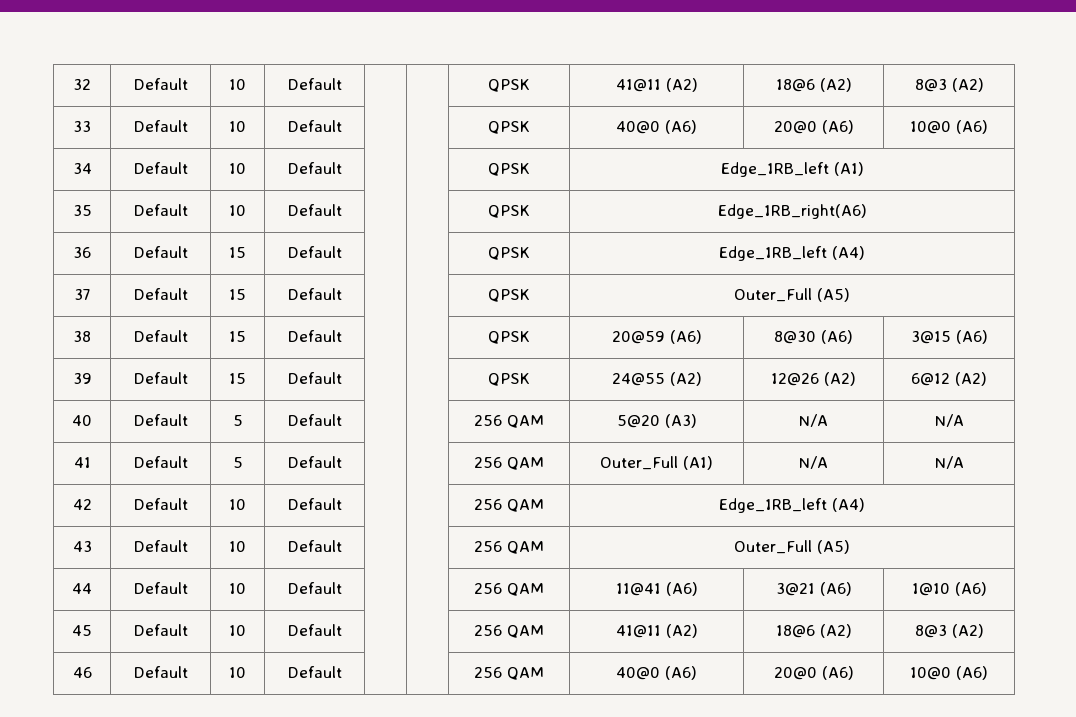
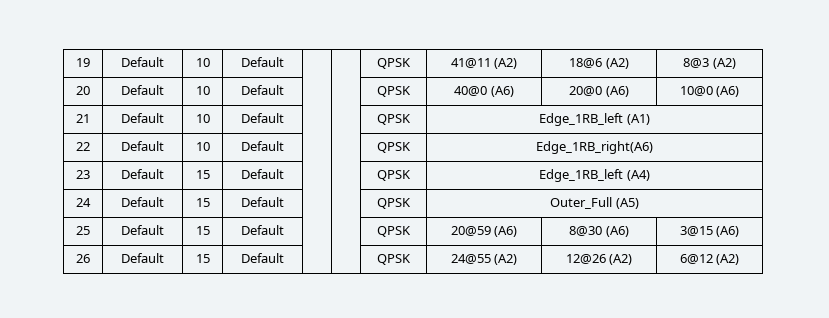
[73,79,91,90] 32 -> [76,58,90,67] 19
[73,121,91,132] 33 -> [76,86,90,95] 20
[72,163,92,174] 34 -> [76,114,90,123] 21
[72,205,92,216] 35 -> [76,142,90,151] 22
[73,247,91,258] 36 -> [76,170,90,179] 23
[74,289,90,300] 37 -> [76,198,91,207] 24
[73,331,91,342] 38 -> [76,226,90,235] 25
[72,373,92,384] 39 -> [76,254,90,263] 26
[72,415,92,426] [133,414,188,426] [232,415,243,426] [287,414,342,426] [474,415,544,428] [616,414,697,428] [799,414,828,427] [934,414,964,427] [73,457,91,468] [133,456,188,468] [232,457,243,468] [287,456,342,468] [474,457,544,470] [600,456,713,470] [799,456,828,469] [934,456,964,469] [72,499,92,510] [133,498,188,510] [229,499,246,510] [287,498,342,510] [474,499,544,512] [719,498,865,513] [72,541,92,552] [133,540,188,552] [229,541,246,552] [287,540,342,552] [474,541,544,554] [734,540,850,554] [72,583,92,594] [133,582,188,594] [229,583,246,594] [287,582,342,594] [474,583,544,596] [615,582,698,596] [775,582,852,596] [911,582,987,596] [72,625,92,636] [133,624,188,636] [229,625,246,636] [287,624,342,636] [474,625,544,638] [615,624,698,638] [775,624,852,638] [914,624,984,638] [72,667,92,678] [133,666,188,678] [229,667,246,678] [287,666,342,678] [474,667,544,680] [616,666,697,680] [773,666,854,680] [910,666,988,680] // 40 | Default | 5 | Default | | | 256 QAM | 5@20 (A3) | N/A | N/A // 41 | Default | 5 | Default | | | 256 QAM | Outer_Full (A1) | N/A | N/A // 42 | Default | 10 | Default | | | 256 QAM | Edge_1RB_left (A4) // 43 | Default | 10 | Default | | | 256 QAM | Outer_Full (A5) // 44 | Default | 10 | Default | | | 256 QAM | 11@41 (A6) | 3@21 (A6) | 1@10 (A6) // 45 | Default | 10 | Default | | | 256 QAM | 41@11 (A2) | 18@6 (A2) | 8@3 (A2) // 46 | Default | 10 | Default | | | 256 QAM | 40@0 (A6) | 20@0 (A6) | 10@0 (A6) -> (740, 259) none

